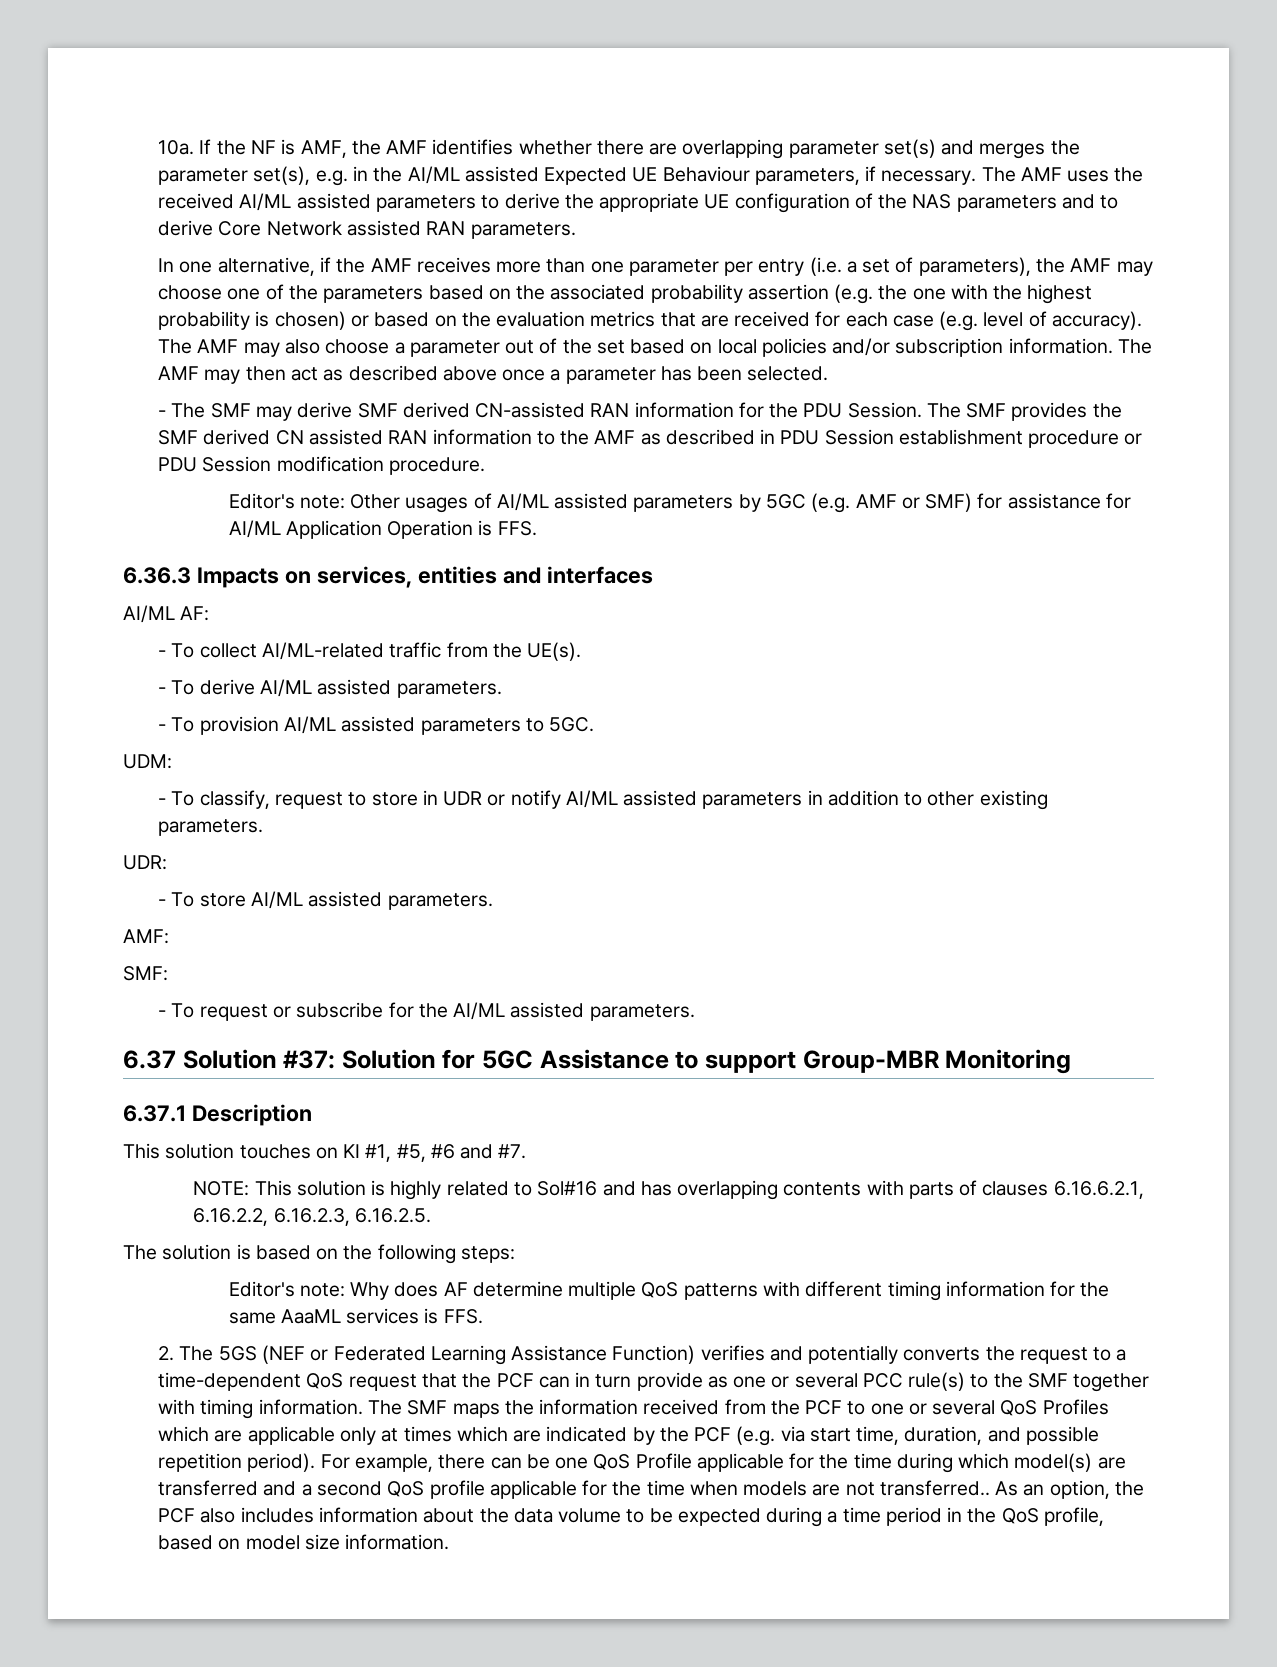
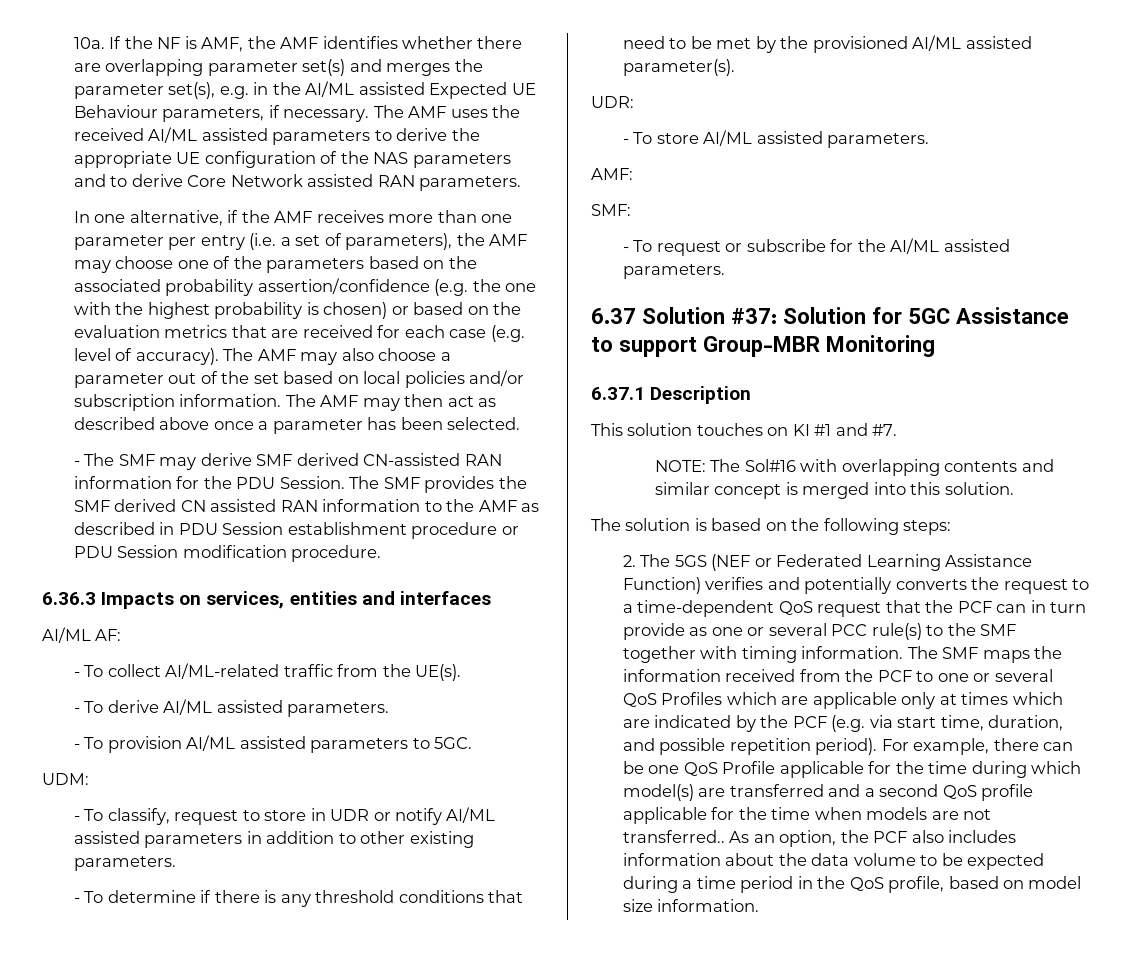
[747,284,829,300] assertion -> [257,278,430,294] assertion/confidence
[228,493,1131,513] [228,520,537,539] // Editor's note: Other usages of AI/ML assisted parameters by 5GC (e.g. AMF or SMF) for assistance for AI/ML Application Operation is FFS. -> (382, 553) none
(264, 827) none -> [73,890,524,907] [622,35,1032,53] [622,59,735,76] // - To determine if there is any threshold conditions that need to be met by the provisioned AI/ML assisted parameter(s).
[365,1144,455,1162] #1, #5, #6 -> [814,424,832,436] #1
[254,1180,1144,1200] [193,1208,431,1226] This solution is highly related to Sol#16 and has overlapping contents with parts of clauses 6.16.6.2.1, 6.16.2.2, 6.16.2.3, 6.16.2.5. -> [710,459,1054,476] [654,482,1014,499] The Sol#16 with overlapping contents and similar concept is merged into this solution.
[228,1281,1110,1301] [228,1308,483,1324] // Editor's note: Why does AF determine multiple QoS patterns with different timing information for the same AaaML services is FFS. -> (952, 527) none

